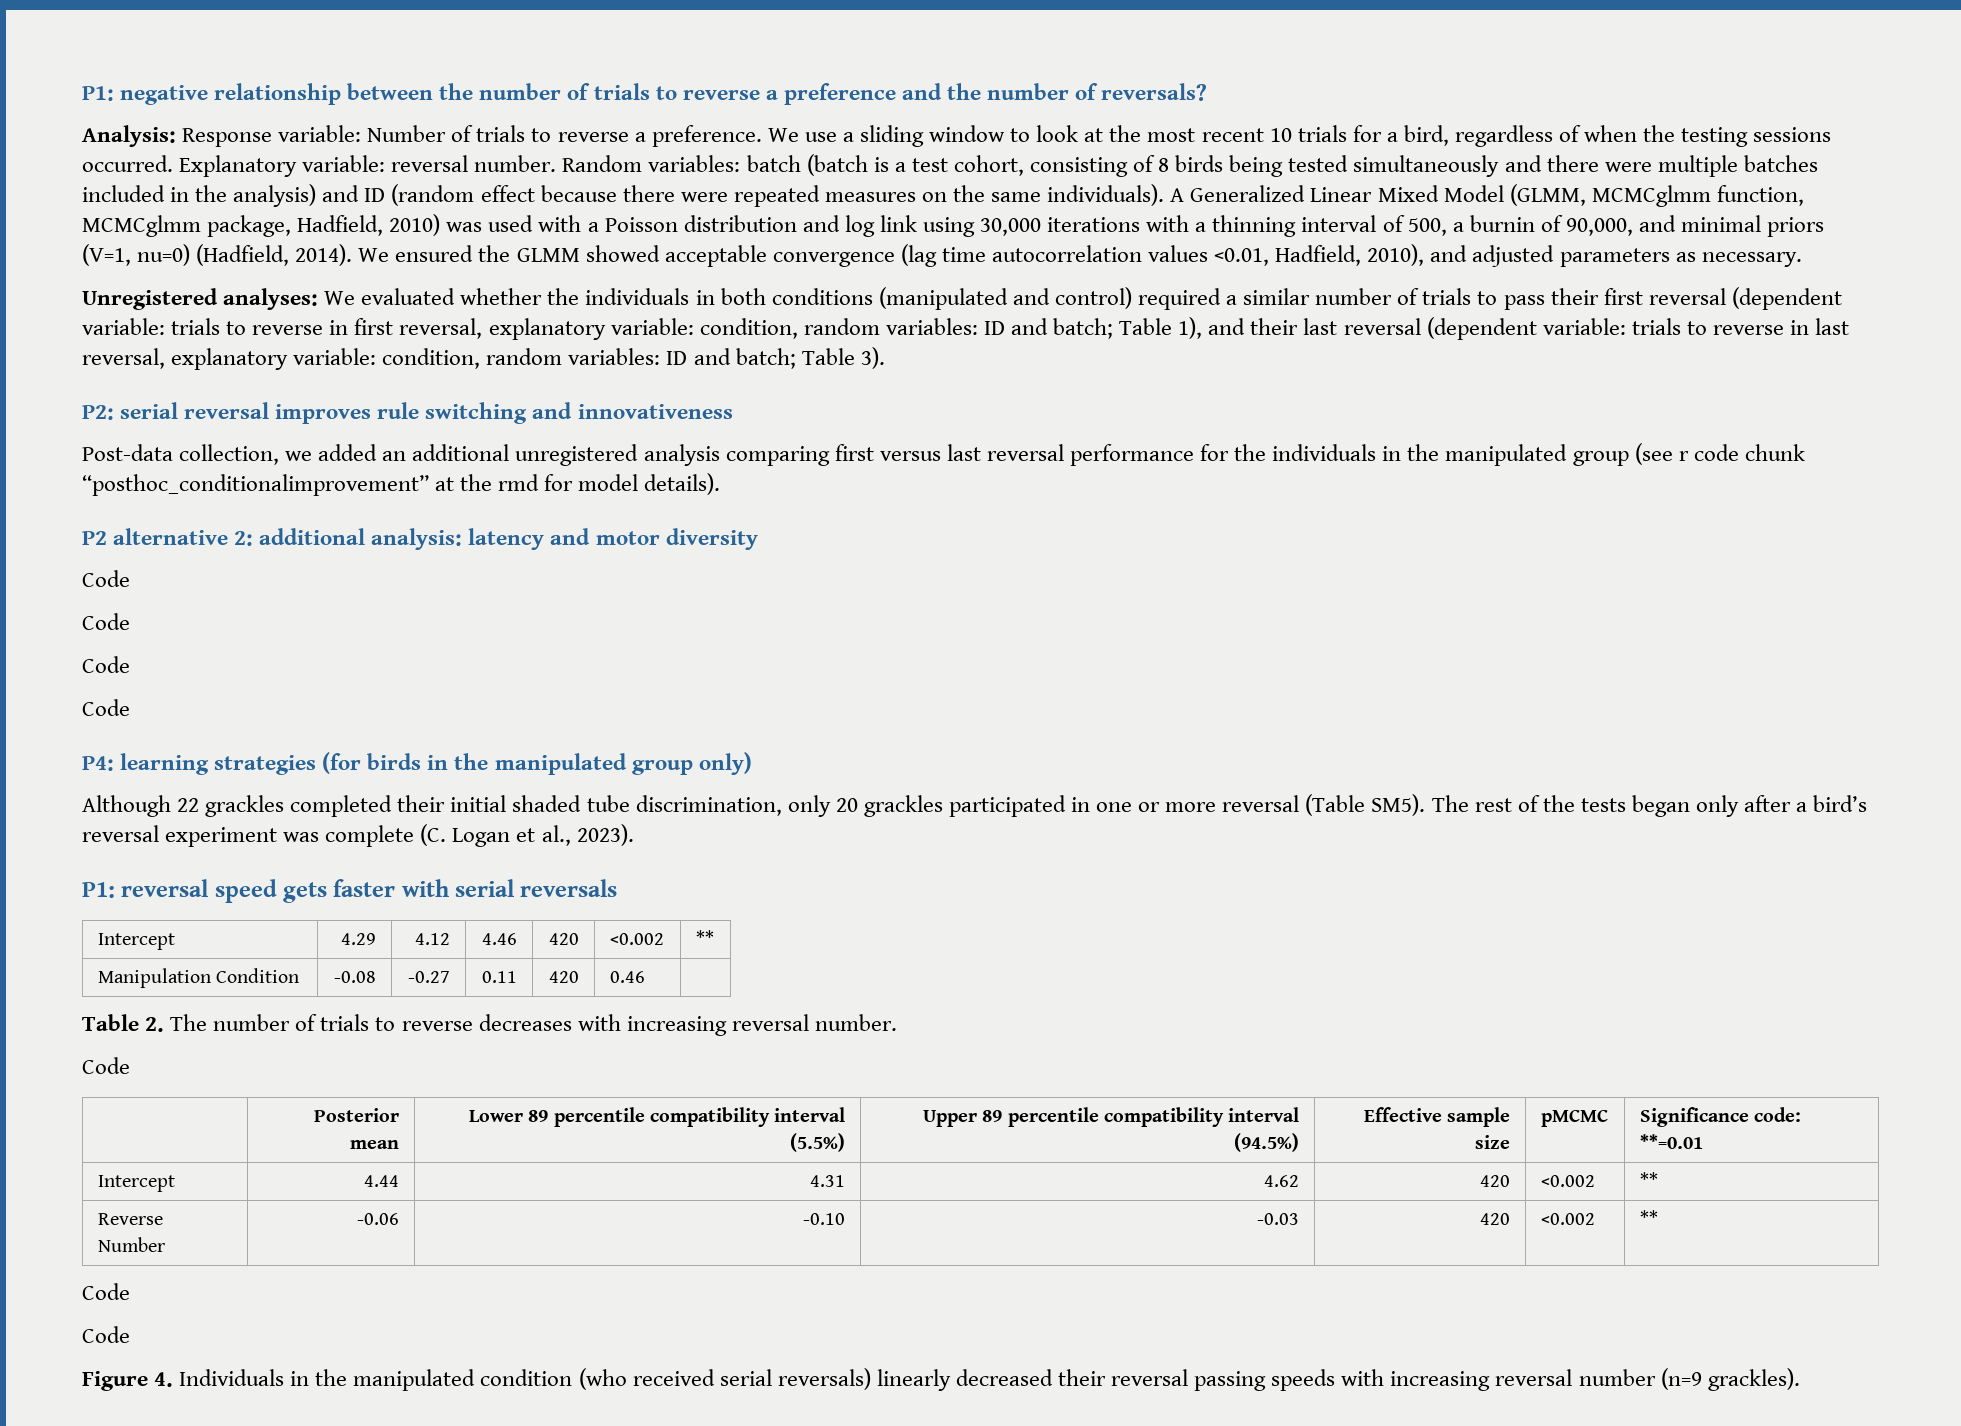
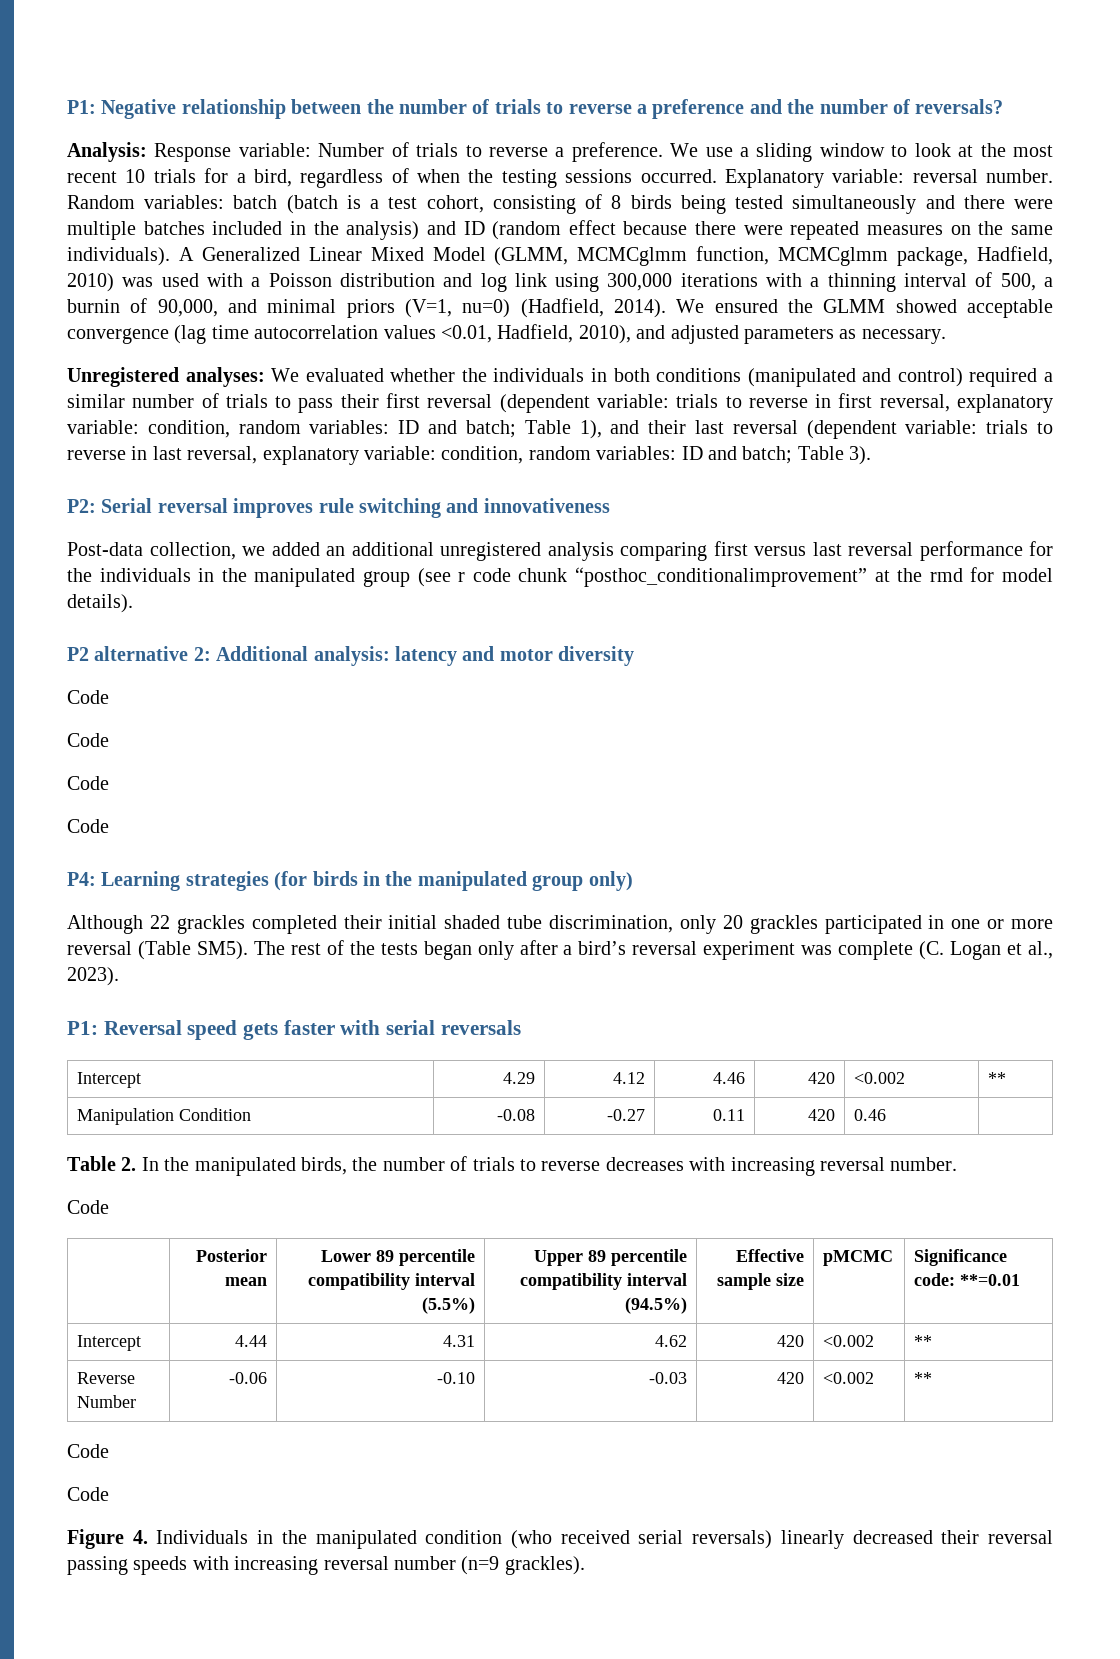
[82,85,209,105] P1: negative -> [67,99,177,119] P1: Negative
[980,218,1042,236] 30,000 -> [607,273,673,291] 300,000
[120,402,179,419] serial -> [101,498,153,513] Serial
[259,528,366,545] additional -> [216,646,309,661] Additional
[120,753,210,775] learning -> [101,871,181,891] Learning
[121,879,210,897] reversal -> [103,1020,182,1035] Reversal
[170,1014,208,1031] The -> [141,1157,378,1176] In the manipulated birds, the

